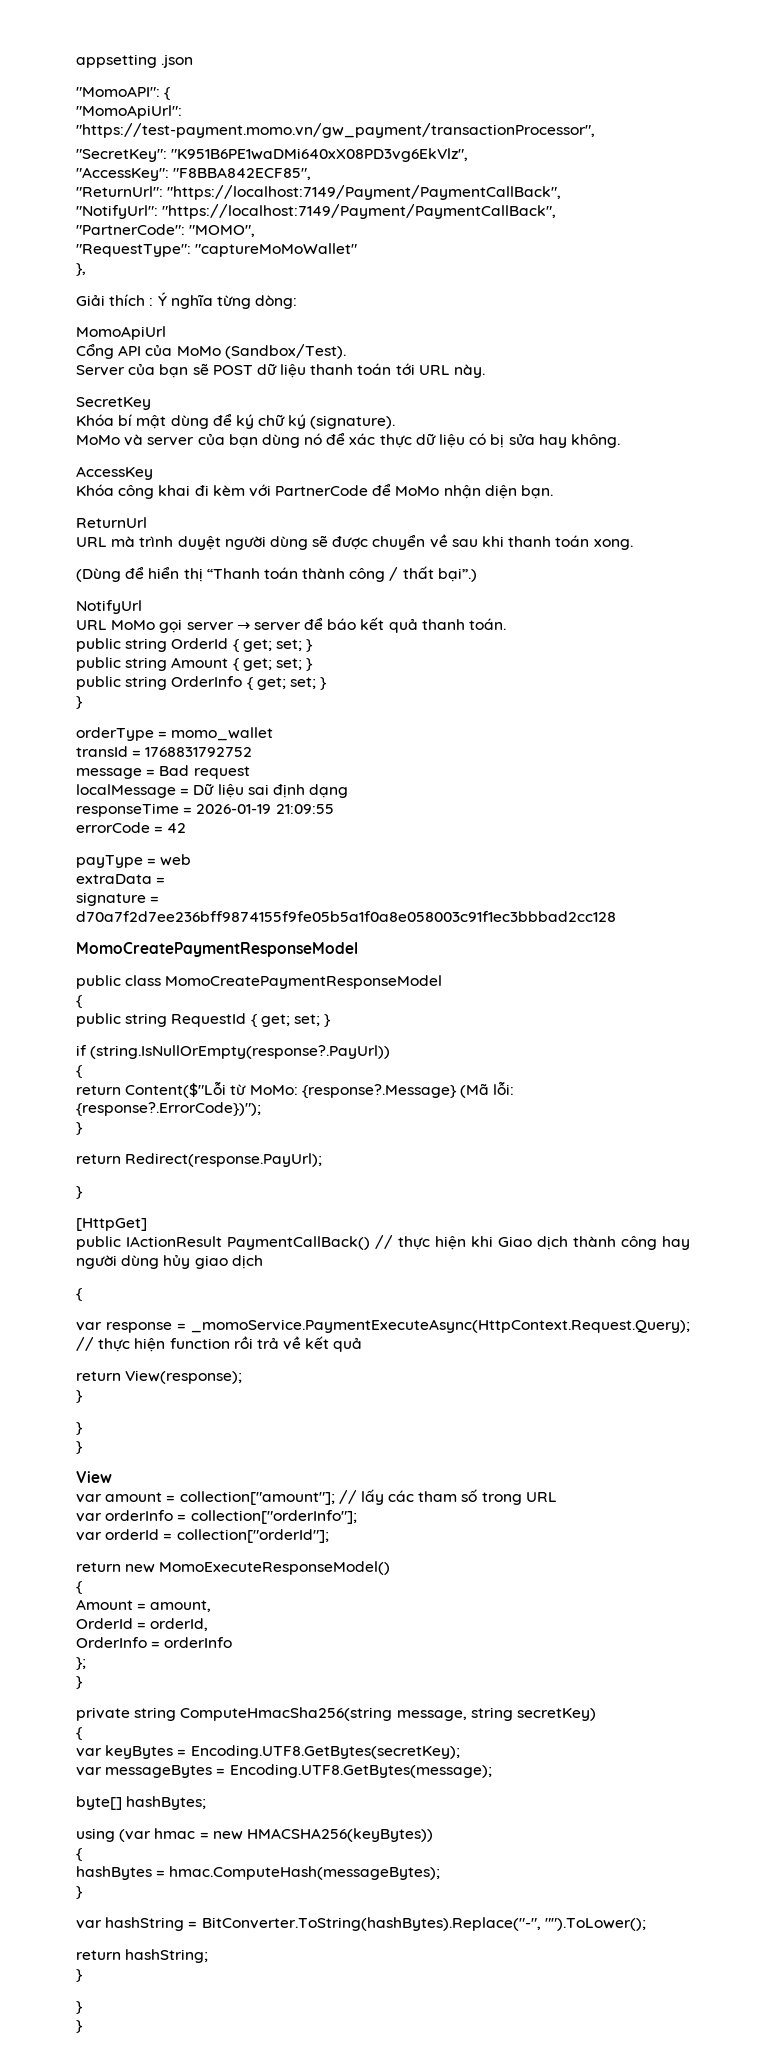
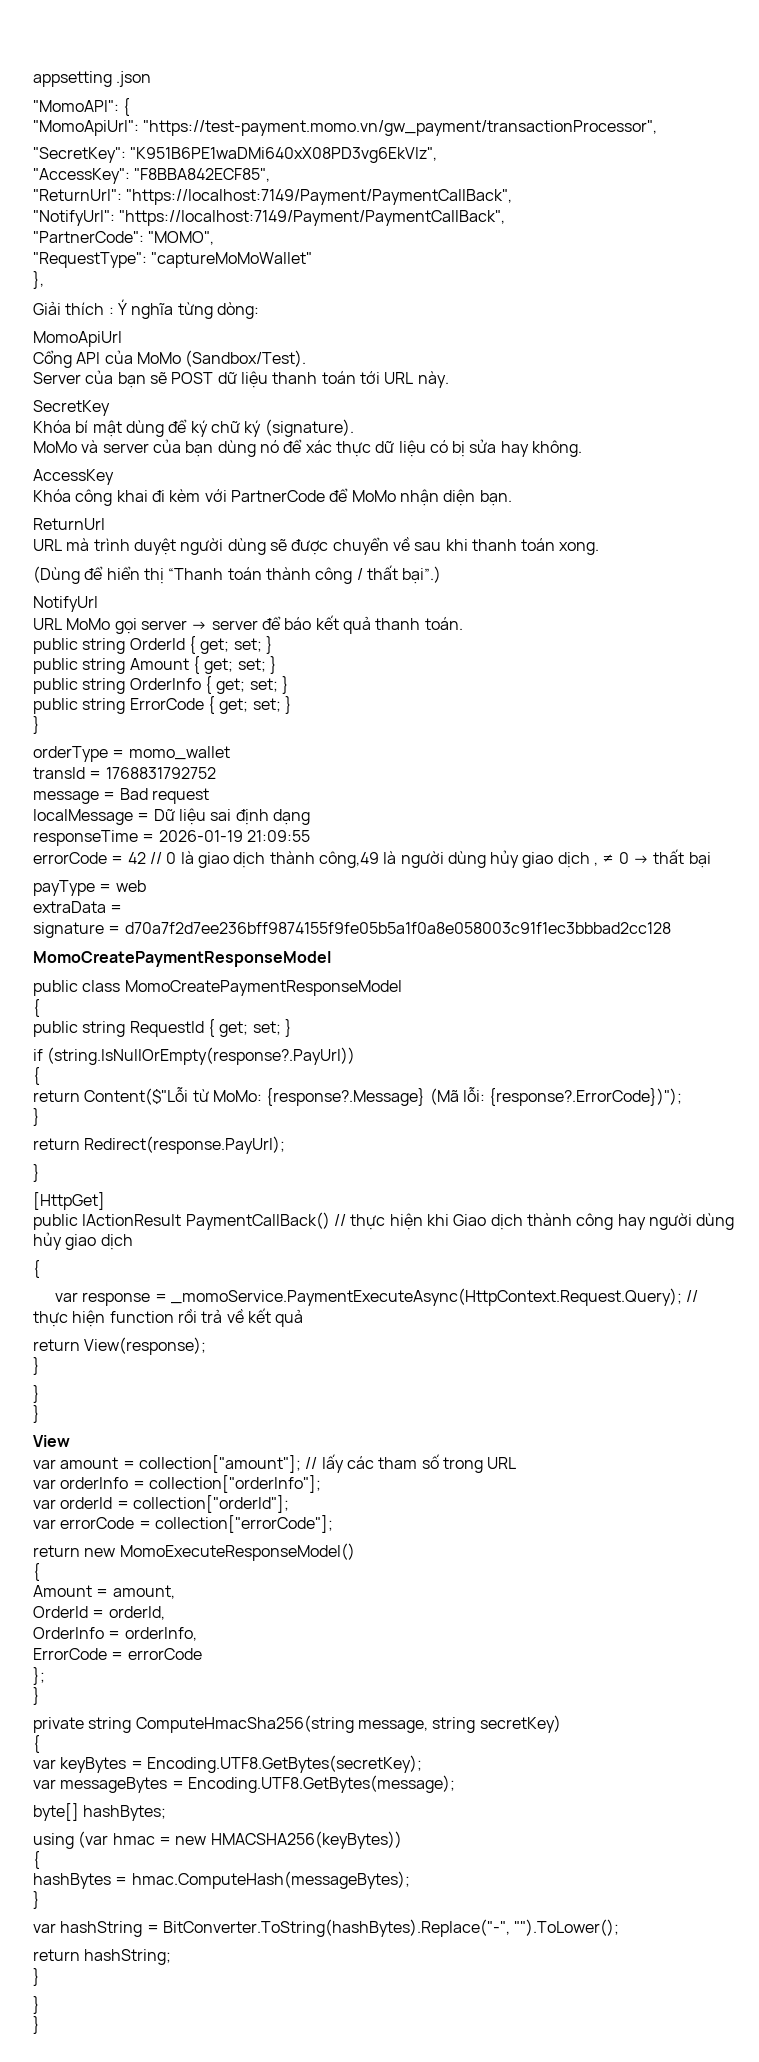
(328, 683) none -> [33,696,292,714] // public string ErrorCode { get; set; }
(187, 828) none -> [149,849,711,868] // 0 là giao dịch thành công,49 là người dùng hủy giao dịch , ≠ 0 → thất bại
(329, 1536) none -> [33,1515,333,1533] // var errorCode = collection["errorCode"];
[164,1637,233,1648] orderInfo -> [124,1627,197,1641] [33,1648,202,1660] orderInfo, // ErrorCode = errorCode

